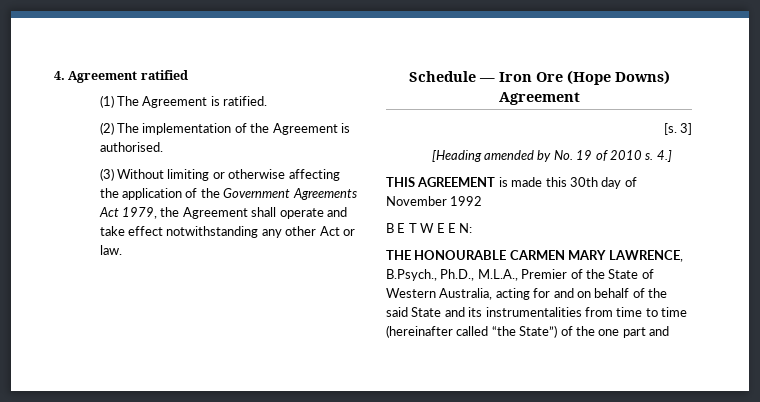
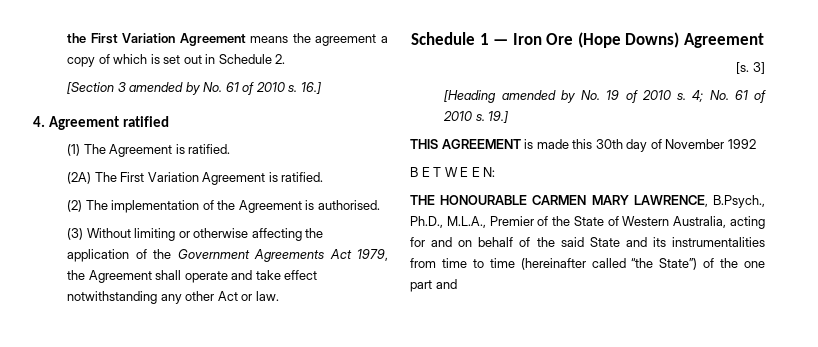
(54, 75) none -> [67,33,389,46] [67,54,286,67] [67,82,321,95] the First Variation Agreement means the agreement a copy of which is set out in Schedule 2. // [Section 3 amended by No. 61 of 2010 s. 16.] //
(268, 101) none -> [67,172,324,185] // (2A) The First Variation Agreement is ratified.
(476, 76) none -> [479,33,489,45] 1
[656,150,672,162] 4.] -> [692,90,767,103] [443,111,509,123] 4; No. 61 of 2010 s. 19.]

